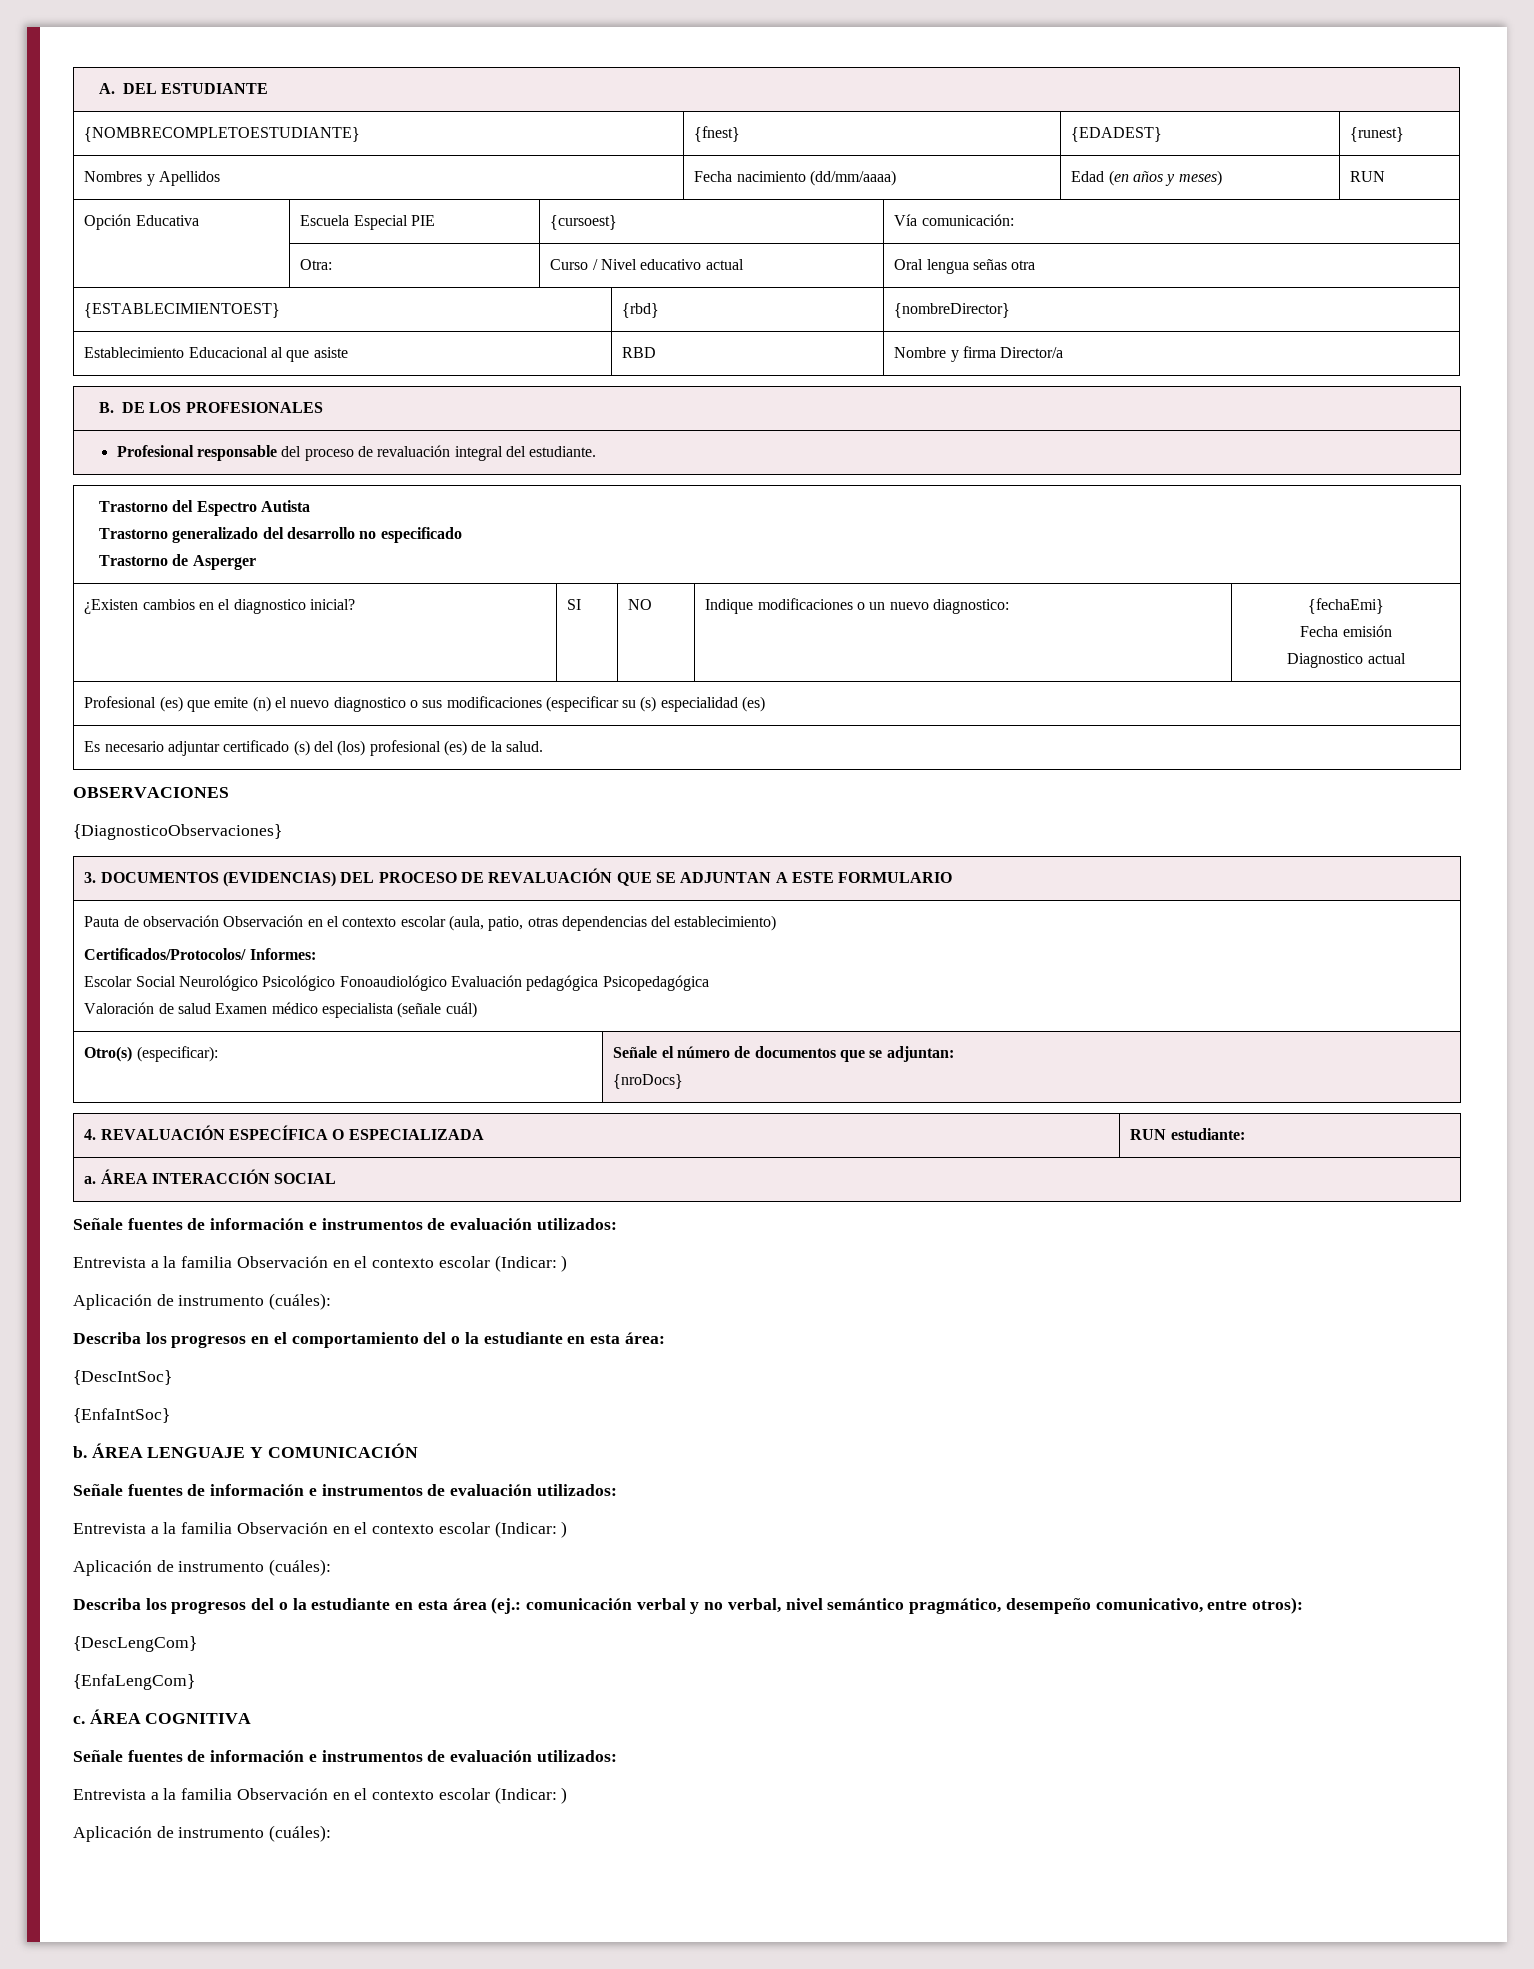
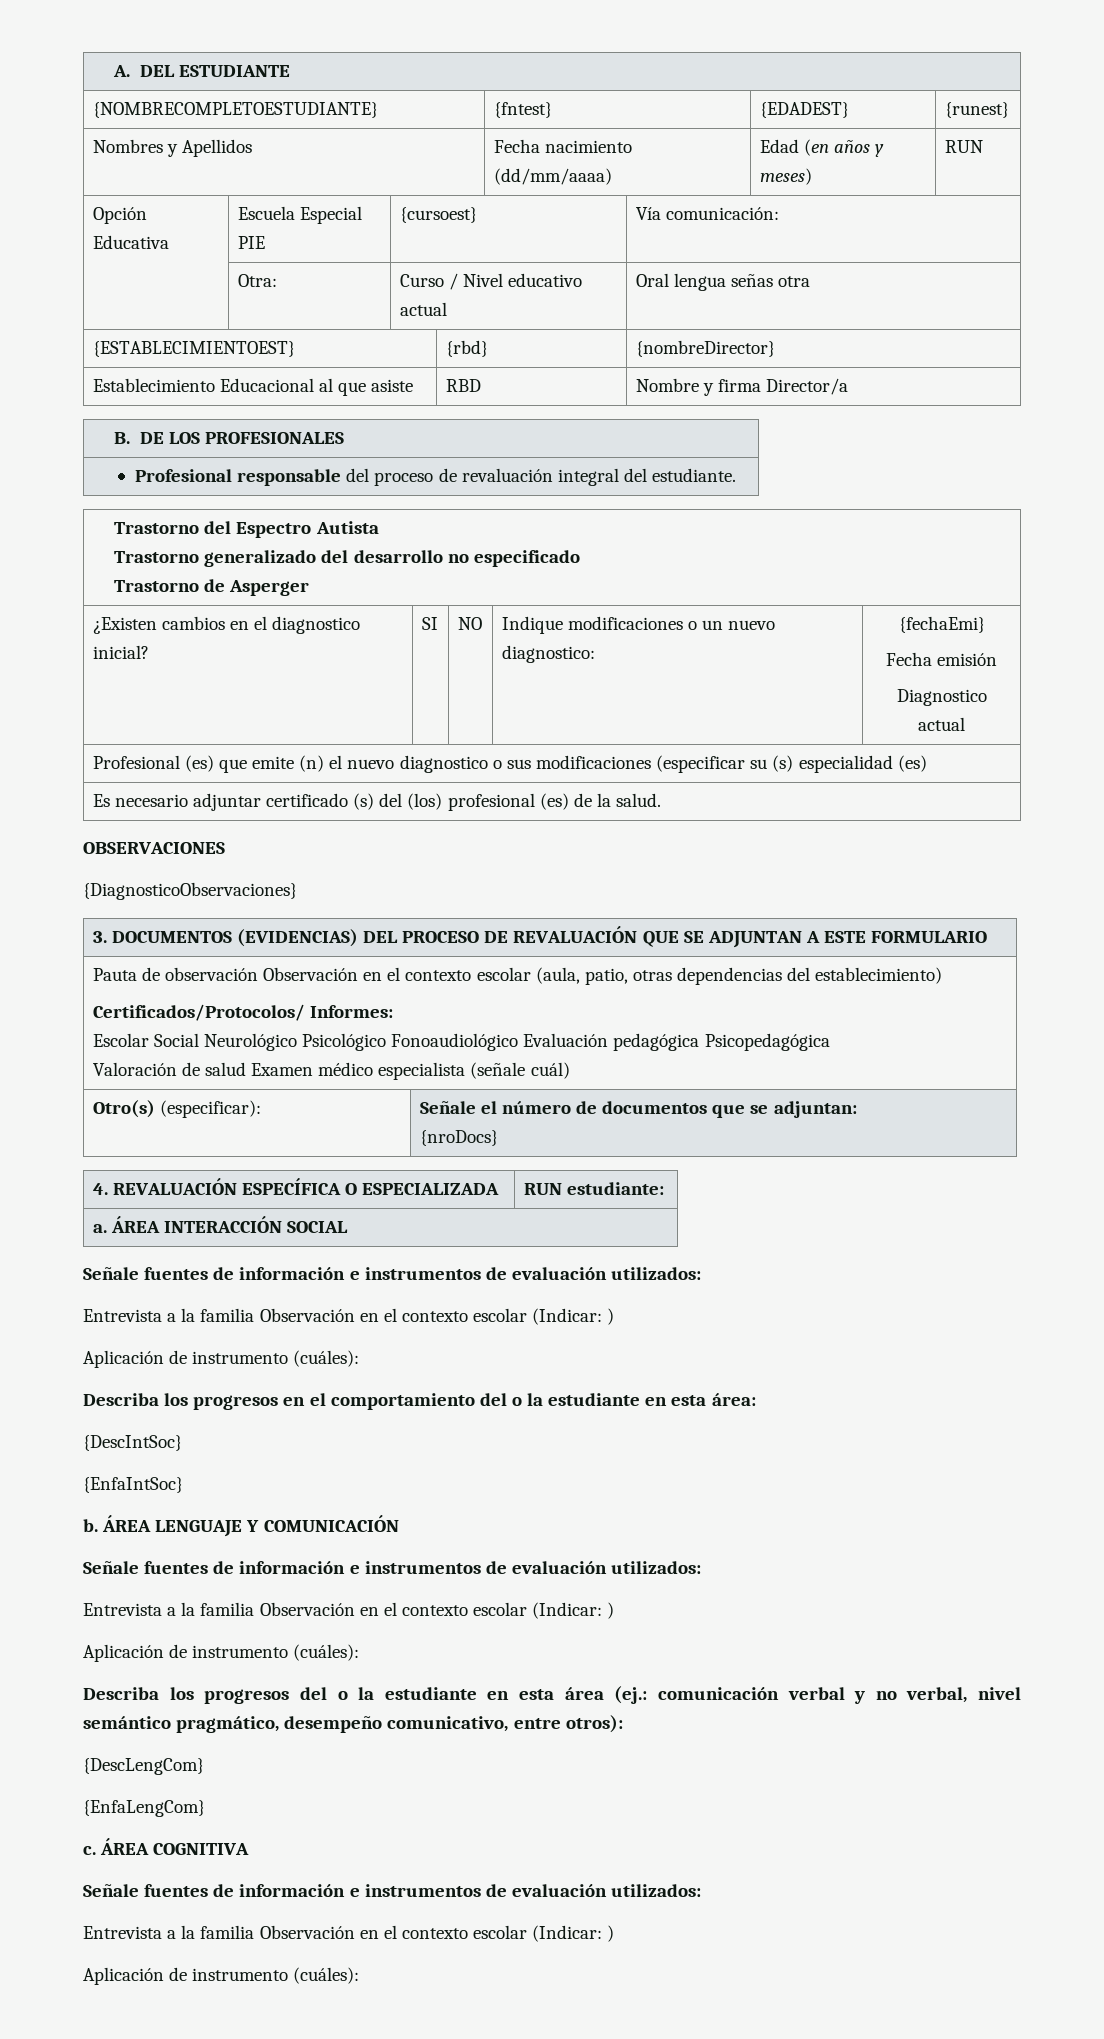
[694,126,741,142] {fnest} -> [493,102,552,118] {fntest}

